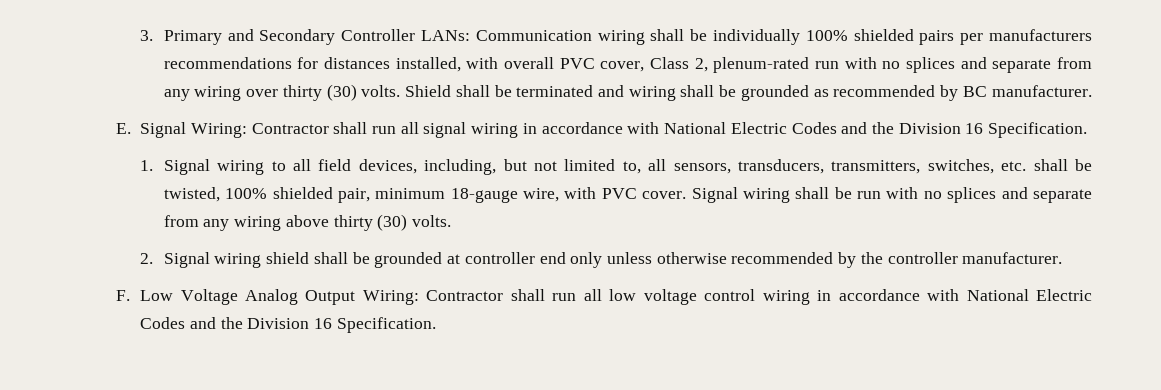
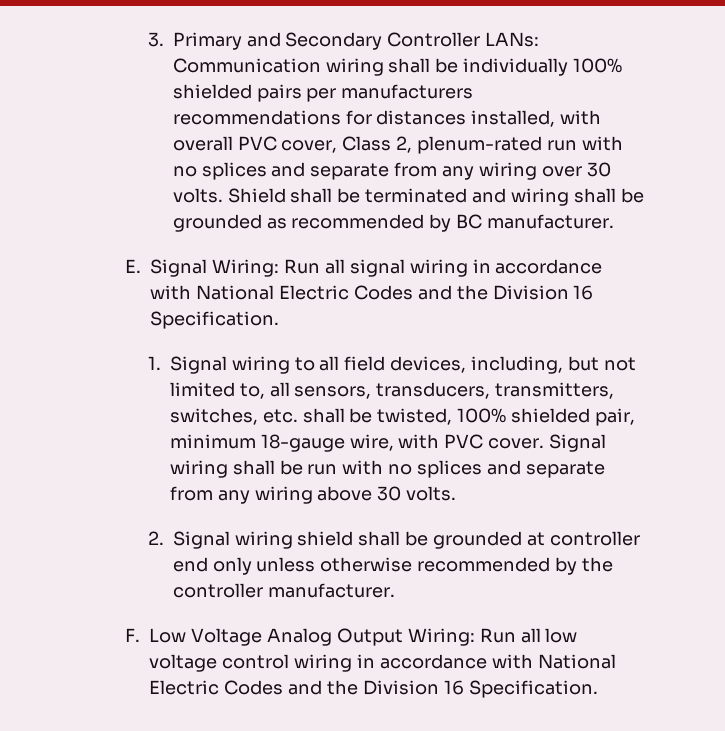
[282,84,357,101] thirty (30) -> [586,162,611,177] 30
[251,122,397,134] Contractor shall run -> [284,259,321,274] Run
[333,214,408,231] thirty (30) -> [377,486,402,501] 30
[426,289,577,301] Contractor shall run -> [479,628,516,643] Run

